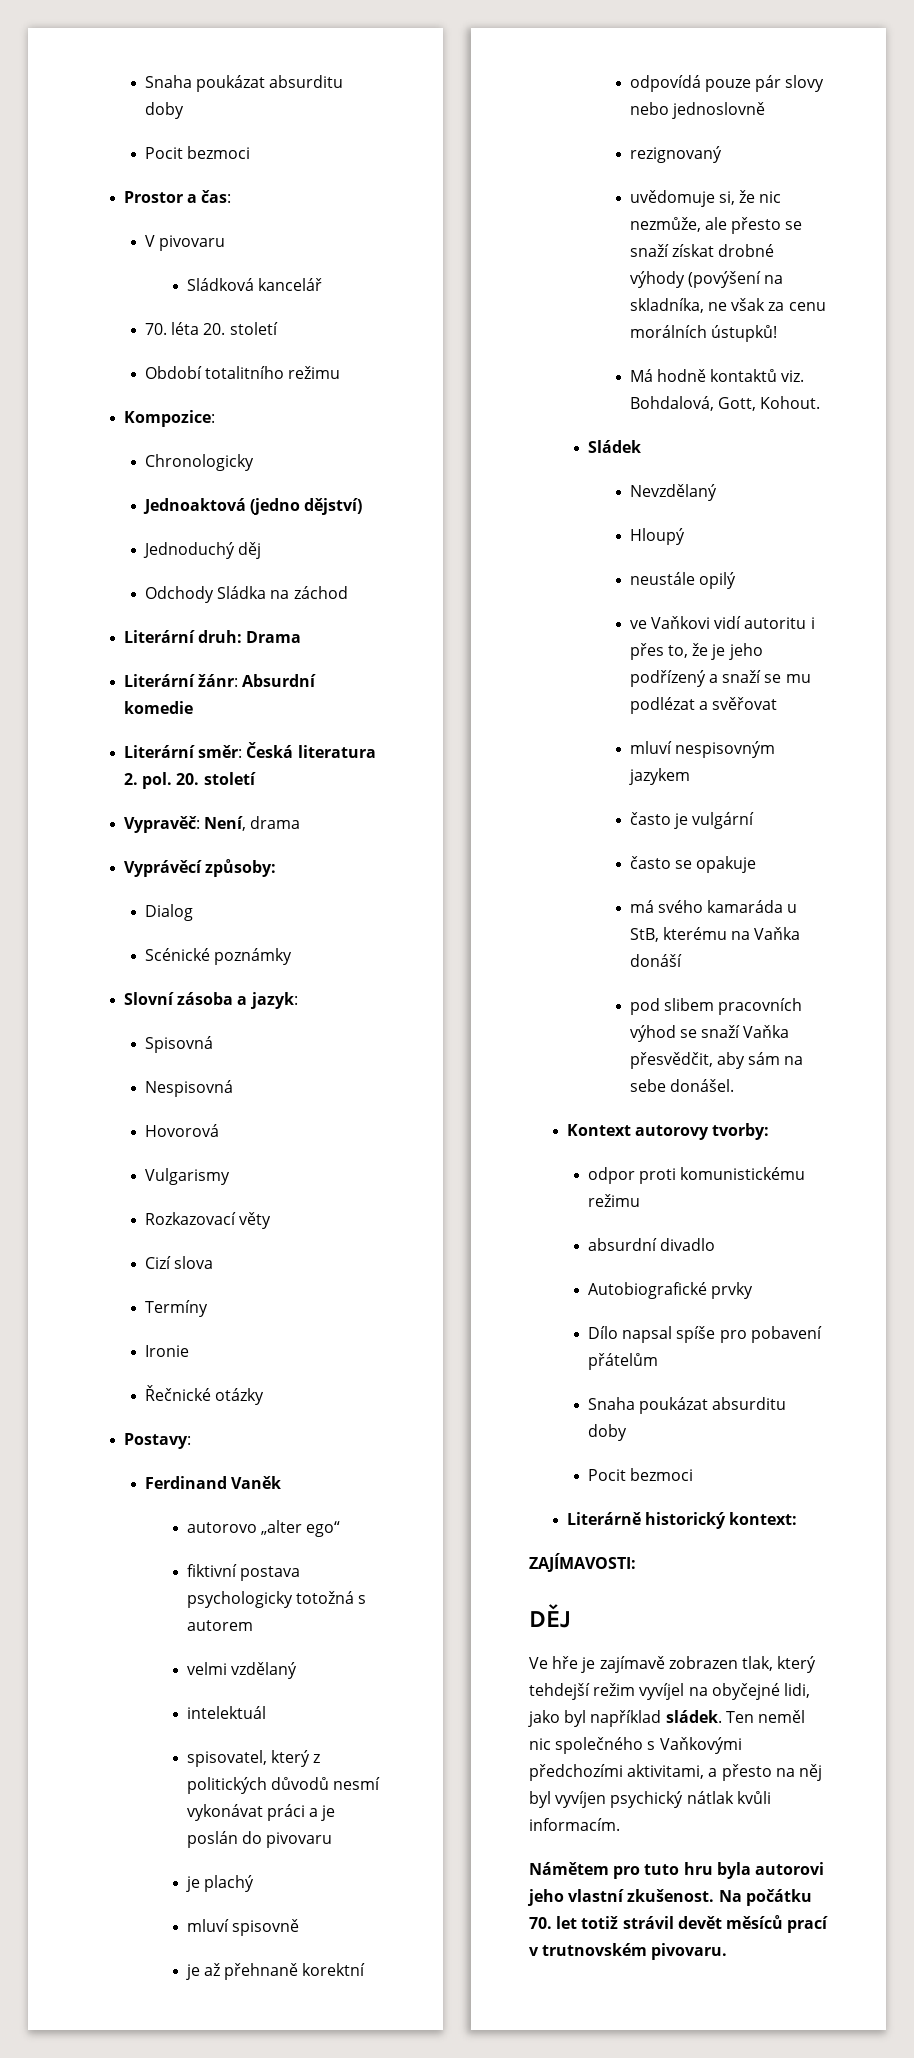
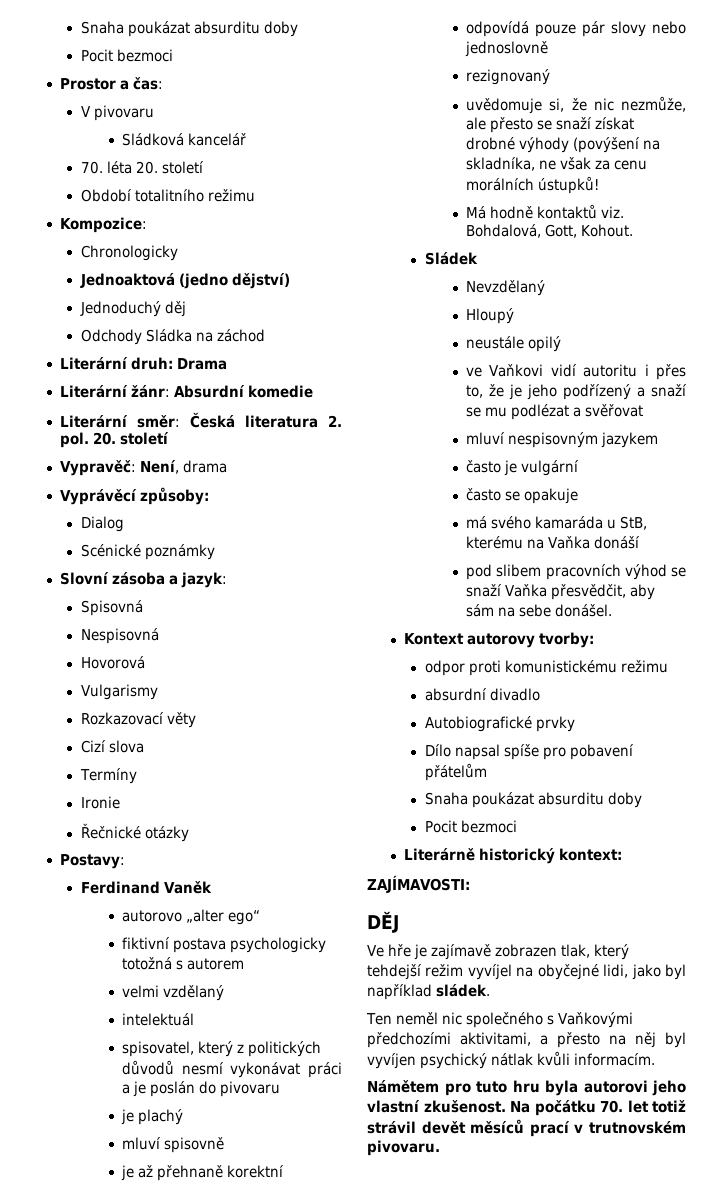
(722, 1716) none -> (491, 990) //

